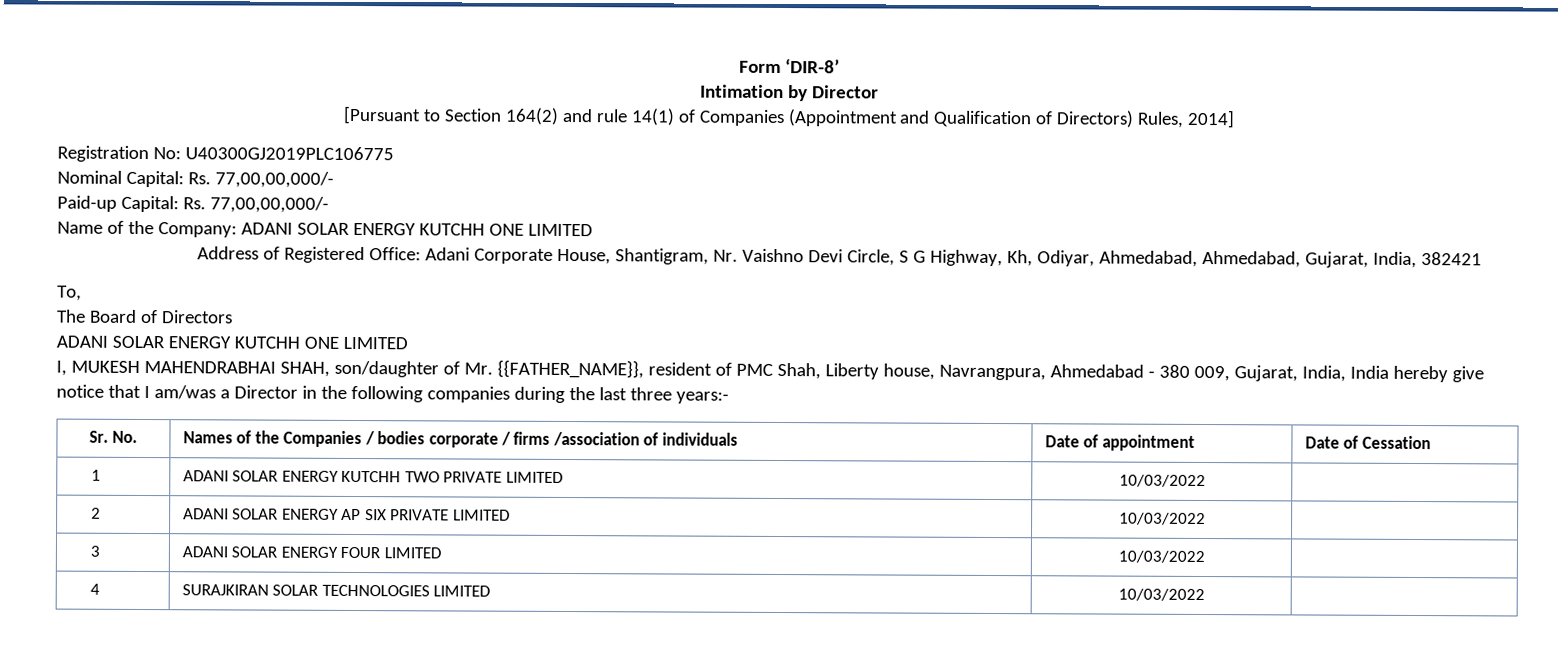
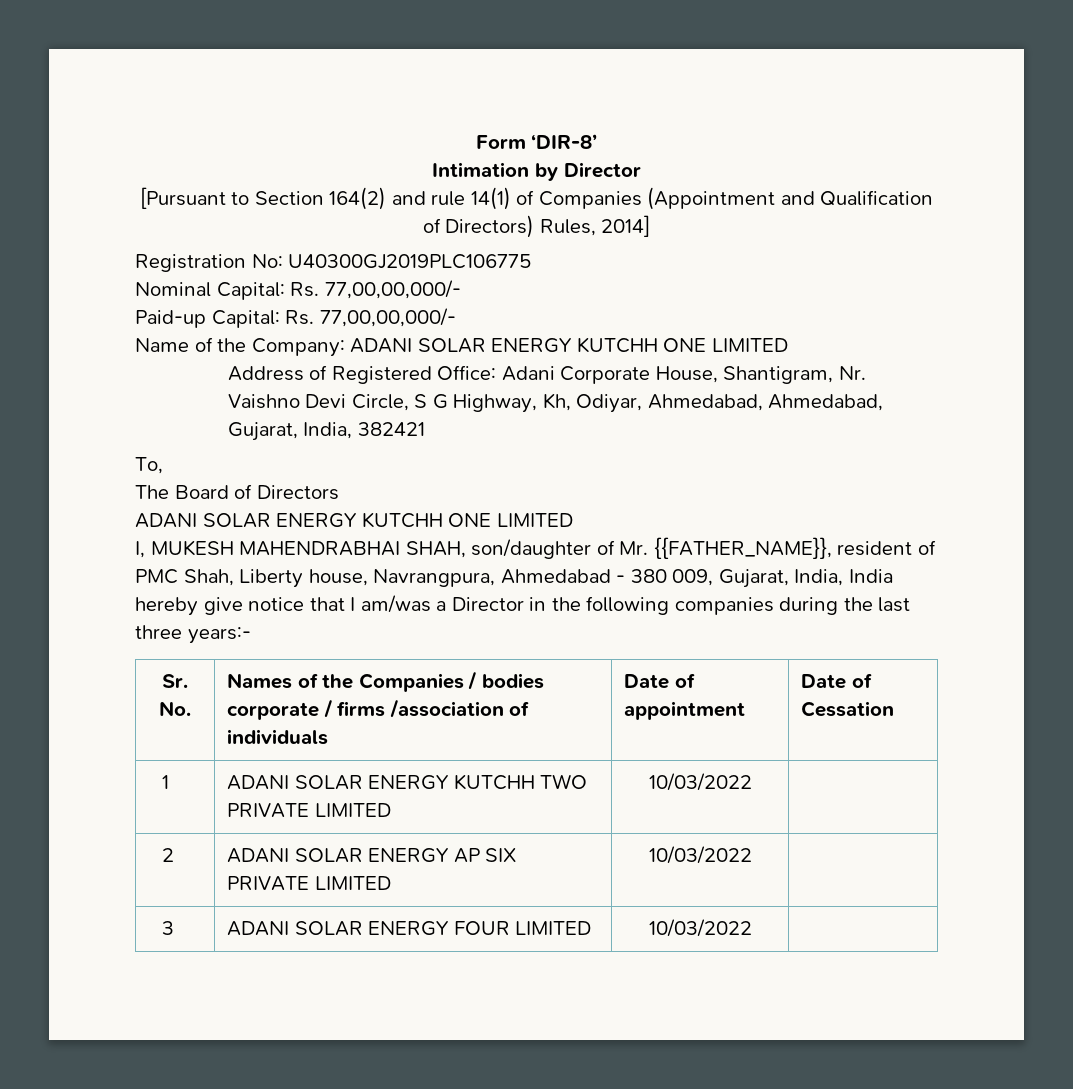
[89,583,100,595] [181,584,491,597] [1117,588,1205,602] // 4 | SURAJKIRAN SOLAR TECHNOLOGIES LIMITED | 10/03/2022 | -> (752, 928) none

